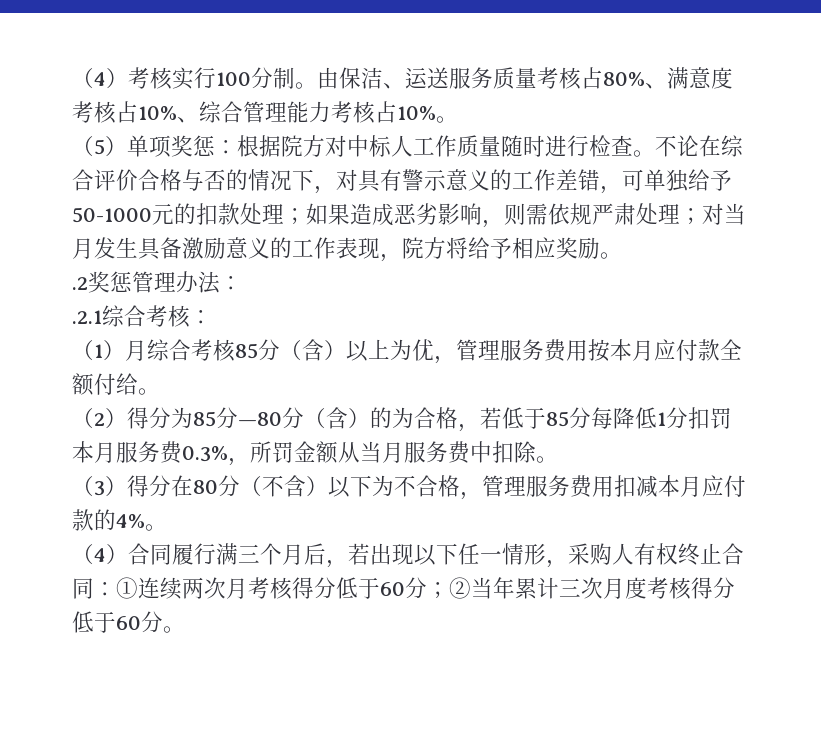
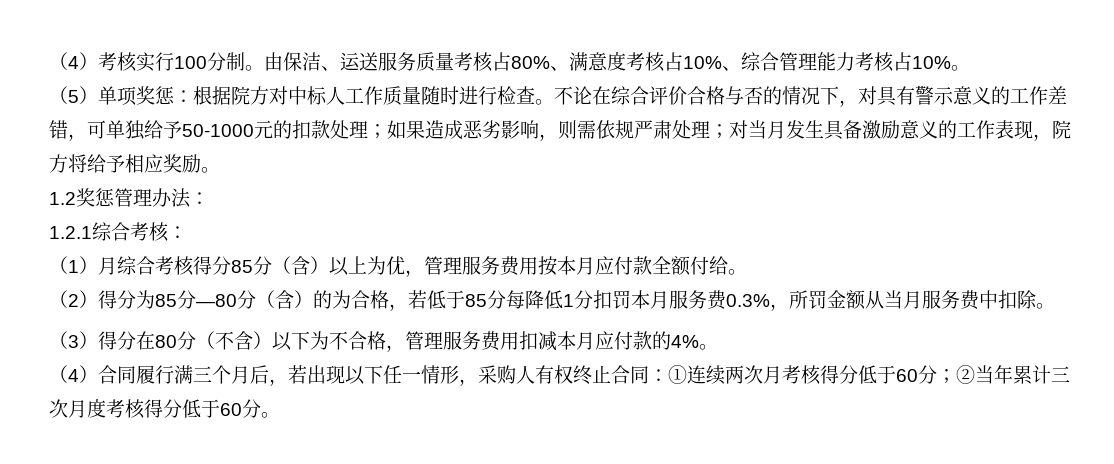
[72,277,88,290] .2 -> [49,192,76,205] 1.2
[72,310,102,324] .2.1 -> [49,226,92,239] 1.2.1
(235, 350) none -> [193,256,231,275] 得分

